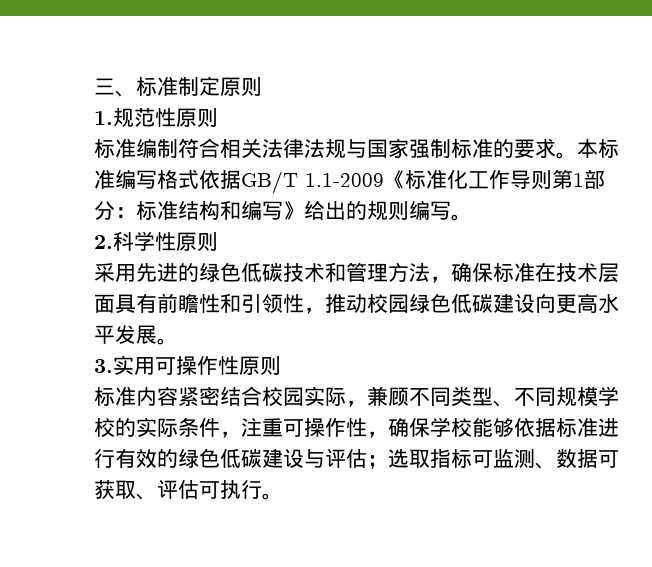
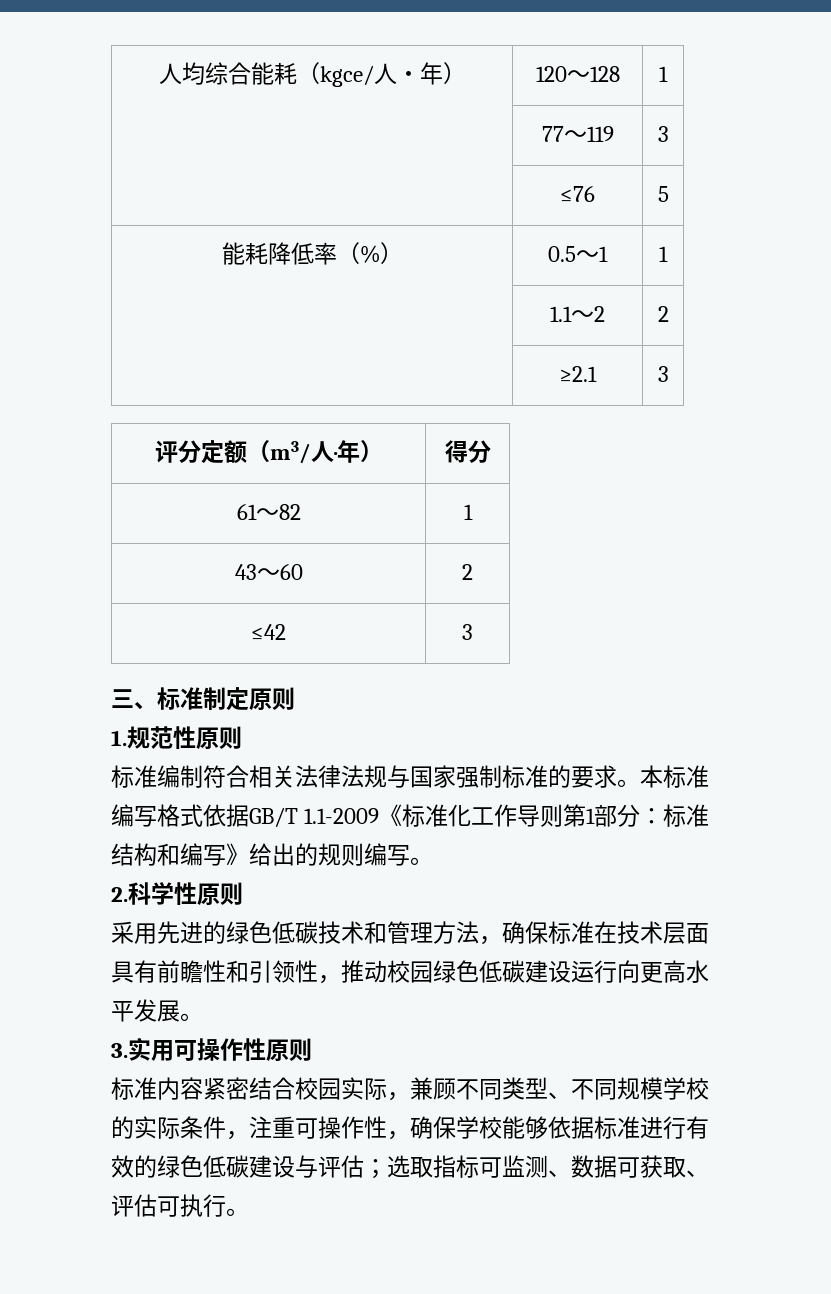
(94, 86) none -> [158,62,466,87] [535,66,620,82] [659,66,668,82] [541,126,614,142] [657,126,669,142] [560,185,595,202] [657,186,669,202] [221,242,403,265] [548,246,608,262] [659,246,668,262] [550,306,605,322] [657,306,669,322] [559,366,597,382] [657,366,669,382] [154,440,383,464] [444,440,491,463] [236,503,301,520] [463,504,473,520] [234,563,303,580] [462,564,473,580] [251,624,286,640] [462,624,473,640] 人均综合能耗（kgce/人・年） | 120～128 | 1 // | 77～119 | 3 // | ≤76 | 5 // 能耗降低率（%） | 0.5～1 | 1 // | 1.1～2 | 2 // | ≥2.1 | 3 // 评分定额（m3/人·年） | 得分 // 61～82 | 1 // 43～60 | 2 // ≤42 | 3 //
(535, 303) none -> [571,960,617,983] 运行

